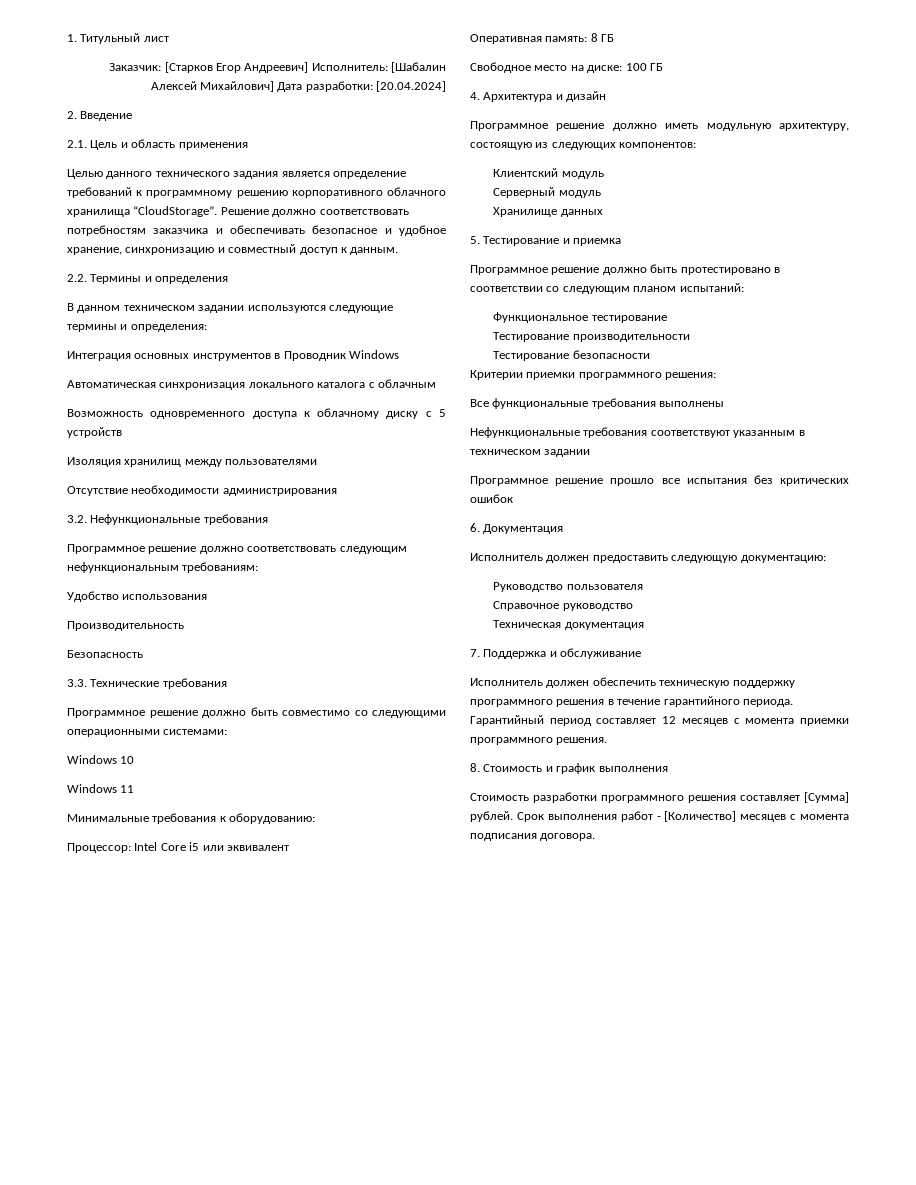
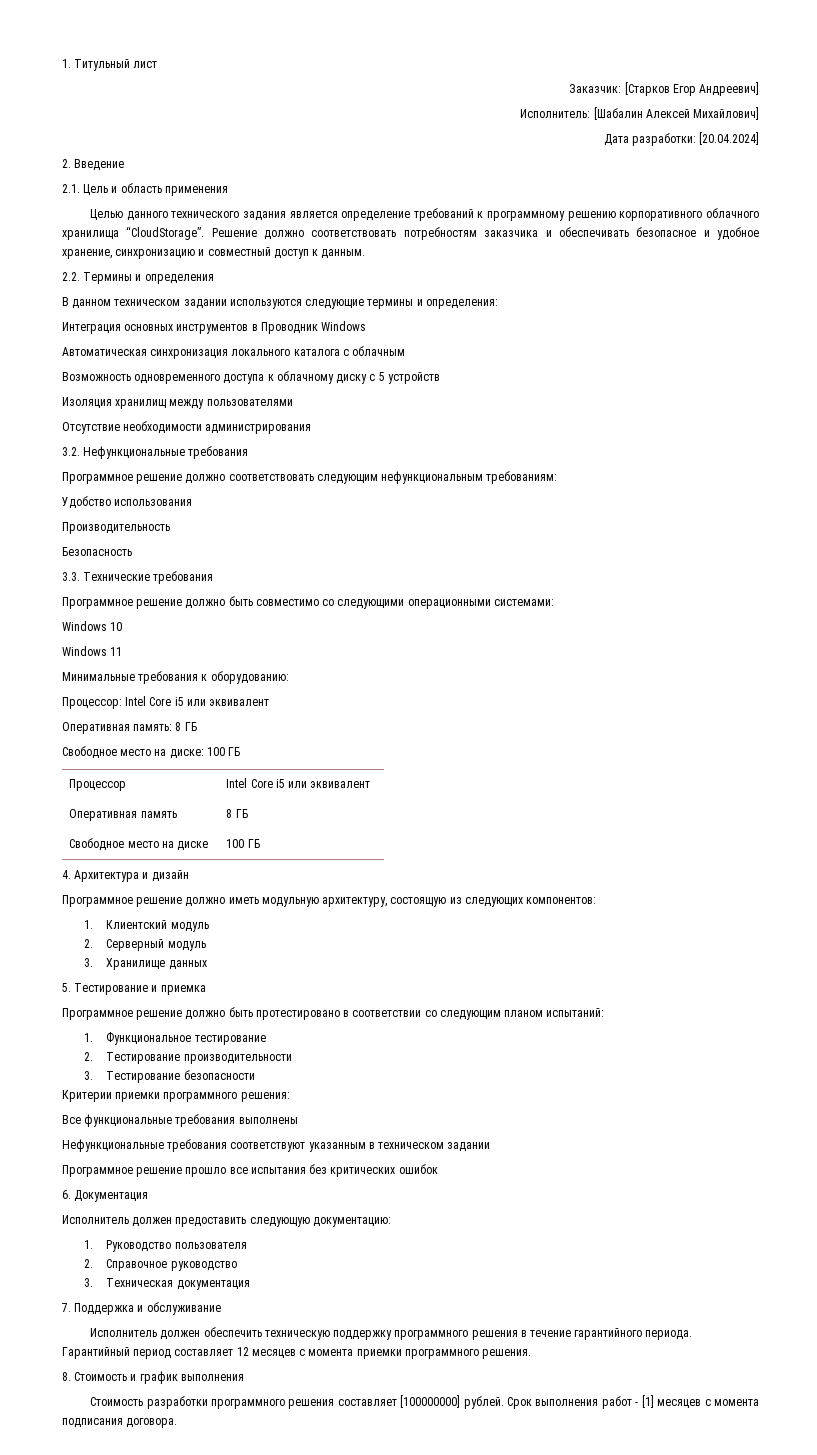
(309, 67) none -> (759, 89) //
(274, 86) none -> (759, 113) //
(663, 67) none -> [69,779,127,791] [226,778,371,788] [69,809,177,821] [226,809,248,818] [69,838,209,851] [226,839,260,848] // Процессор | Intel Core i5 или эквивалент // Оперативная память | 8 ГБ // Свободное место на диске | 100 ГБ
(697, 145) none -> [84,920,94,929] 1.
(604, 175) none -> [84,939,94,948] 2.
(601, 194) none -> [84,958,94,967] 3.
(744, 287) none -> [84,1033,94,1042] 1.
(667, 319) none -> [84,1052,94,1061] 2.
(690, 338) none -> [84,1071,94,1080] 3.
(826, 559) none -> [84,1240,94,1249] 1.
(643, 587) none -> [84,1259,94,1268] 2.
(633, 607) none -> [84,1278,94,1287] 3.
[804,792,849,803] [Сумма] -> [400,1395,461,1408] [100000000]
[664,811,737,822] [Количество] -> [641,1395,654,1408] [1]

